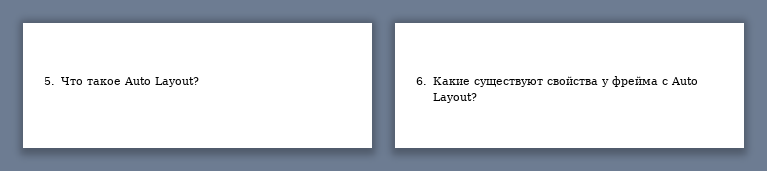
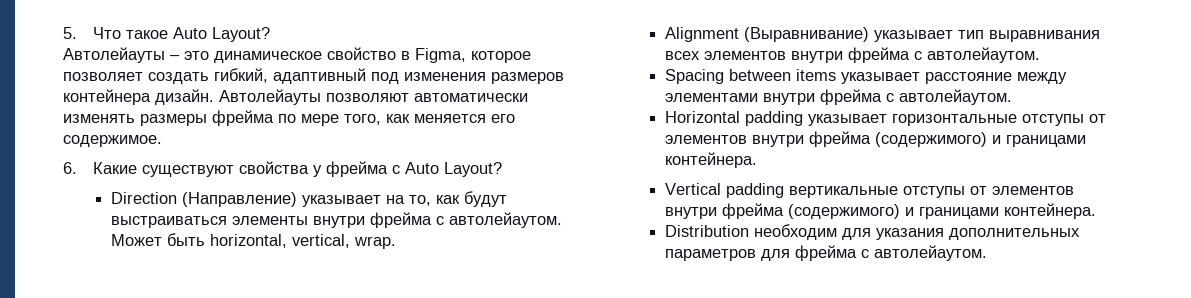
(199, 82) none -> [63,47,531,63] [63,68,564,84] [63,89,528,105] [63,110,515,126] [63,135,162,147] // Автолейауты – это динамическое свойство в Figma, которое позволяет создать гибкий, адаптивный под изменения размеров контейнера дизайн. Автолейауты позволяют автоматически изменять размеры фрейма по мере того, как меняется его содержимое.
(477, 98) none -> [111,191,508,207] [111,212,563,228] [111,233,397,249] [665,27,1101,42] [665,47,1041,63] [665,69,1068,84] [665,89,1013,105] [665,111,1107,126] [665,131,1087,147] [665,152,758,168] [665,183,1075,198] [665,203,1097,219] [665,224,1081,240] [665,245,988,261] // Direction (Направление) указывает на то, как будут выстраиваться элементы внутри фрейма с автолейаутом. Может быть horizontal, vertical, wrap. // Alignment (Выравнивание) указывает тип выравнивания всех элементов внутри фрейма с автолейаутом. // Spacing between items указывает расстояние между элементами внутри фрейма с автолейаутом. // Horizontal padding указывает горизонтальные отступы от элементов внутри фрейма (содержимого) и границами контейнера. // Vertical padding вертикальные отступы от элементов внутри фрейма (содержимого) и границами контейнера. // Distribution необходим для указания дополнительных параметров для фрейма с автолейаутом.

